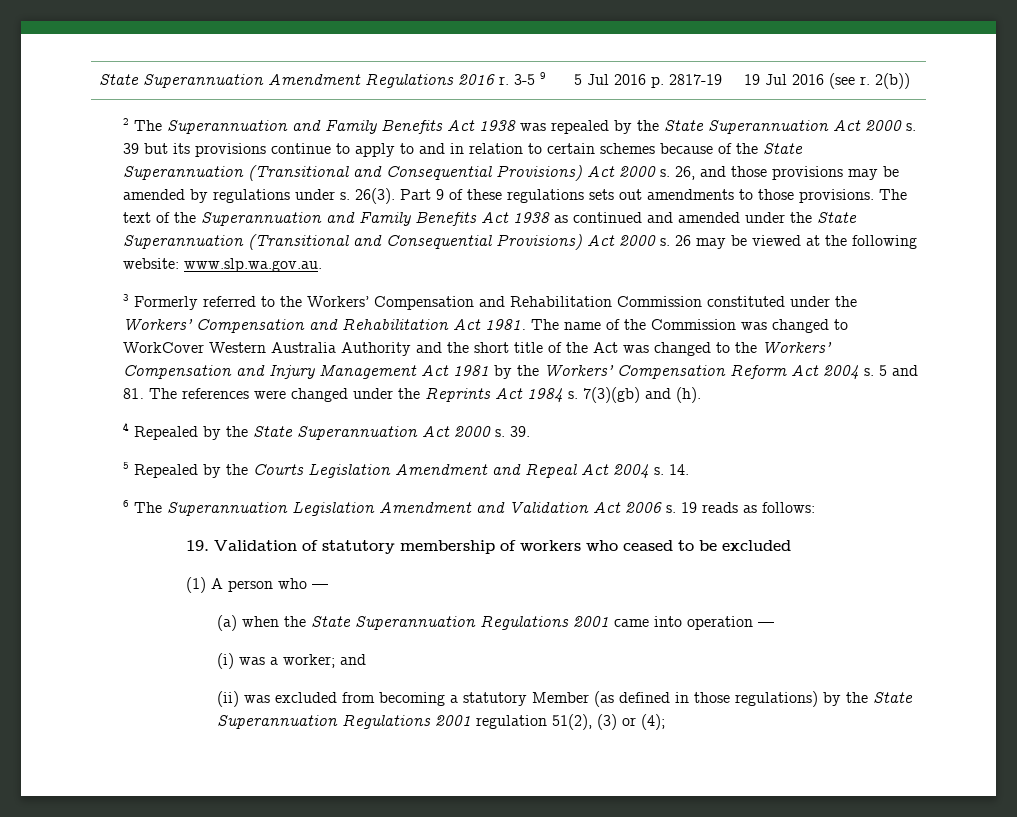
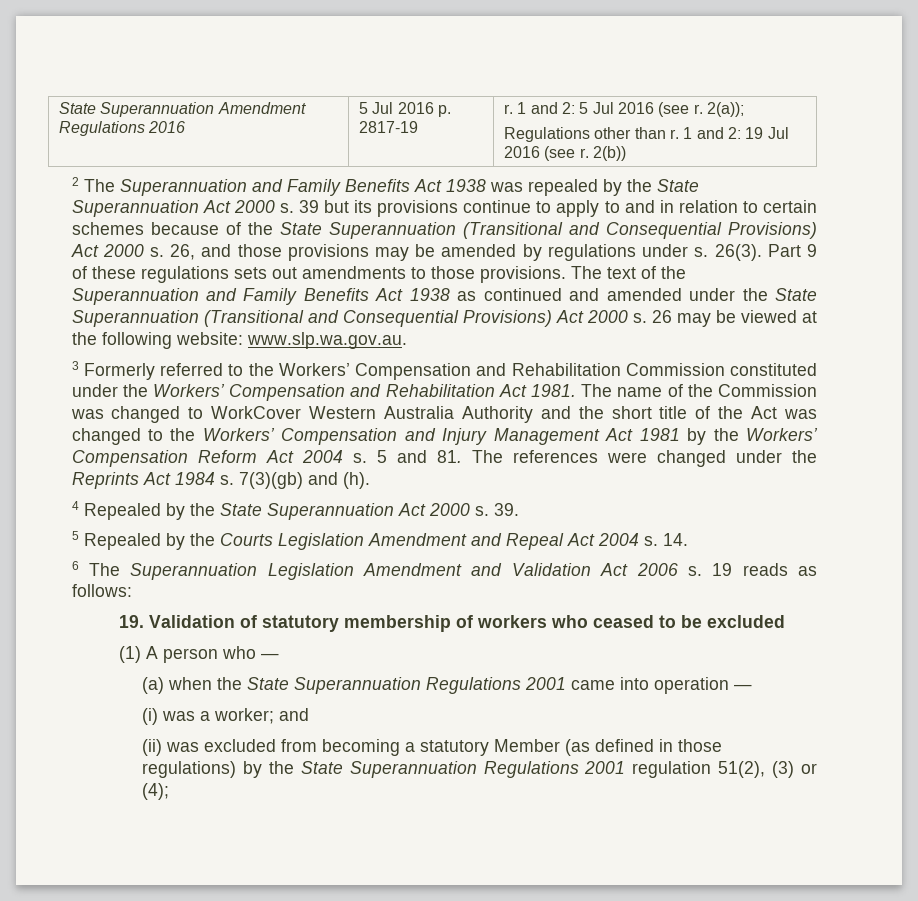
[499,72,547,85] r. 3-5 9 -> (186, 127) none
(723, 79) none -> [504,102,744,117] [504,127,742,142] r. 1 and 2: 5 Jul 2016 (see r. 2(a)); // Regulations other than r. 1 and 2:

